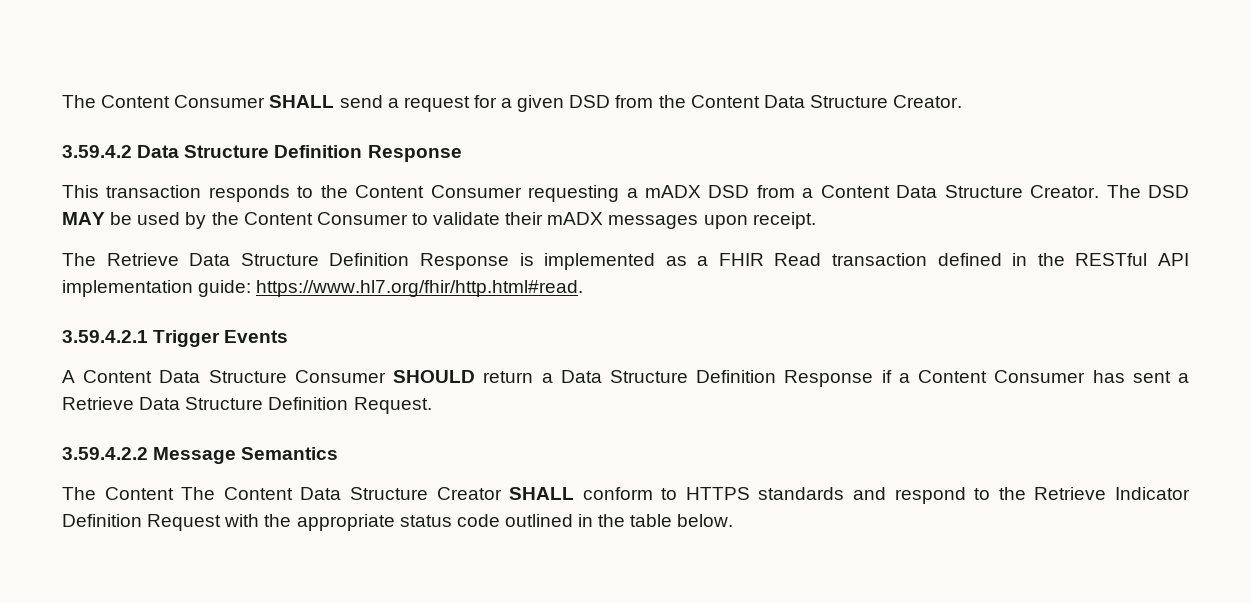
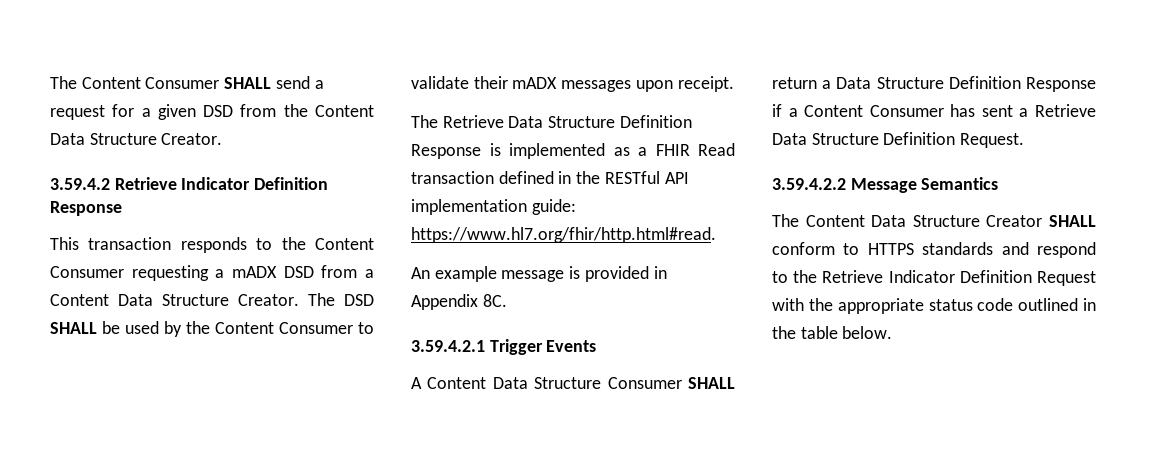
[137,145,270,158] Data Structure -> [114,177,251,190] Retrieve Indicator
[62,212,105,225] MAY -> [50,322,97,334] SHALL
(584, 288) none -> [411,266,667,282] [411,294,507,310] // An example message is provided in Appendix 8C.
[393,370,476,383] SHOULD -> [688,377,735,389] SHALL
[181,487,293,500] The Content -> (865, 221) none

